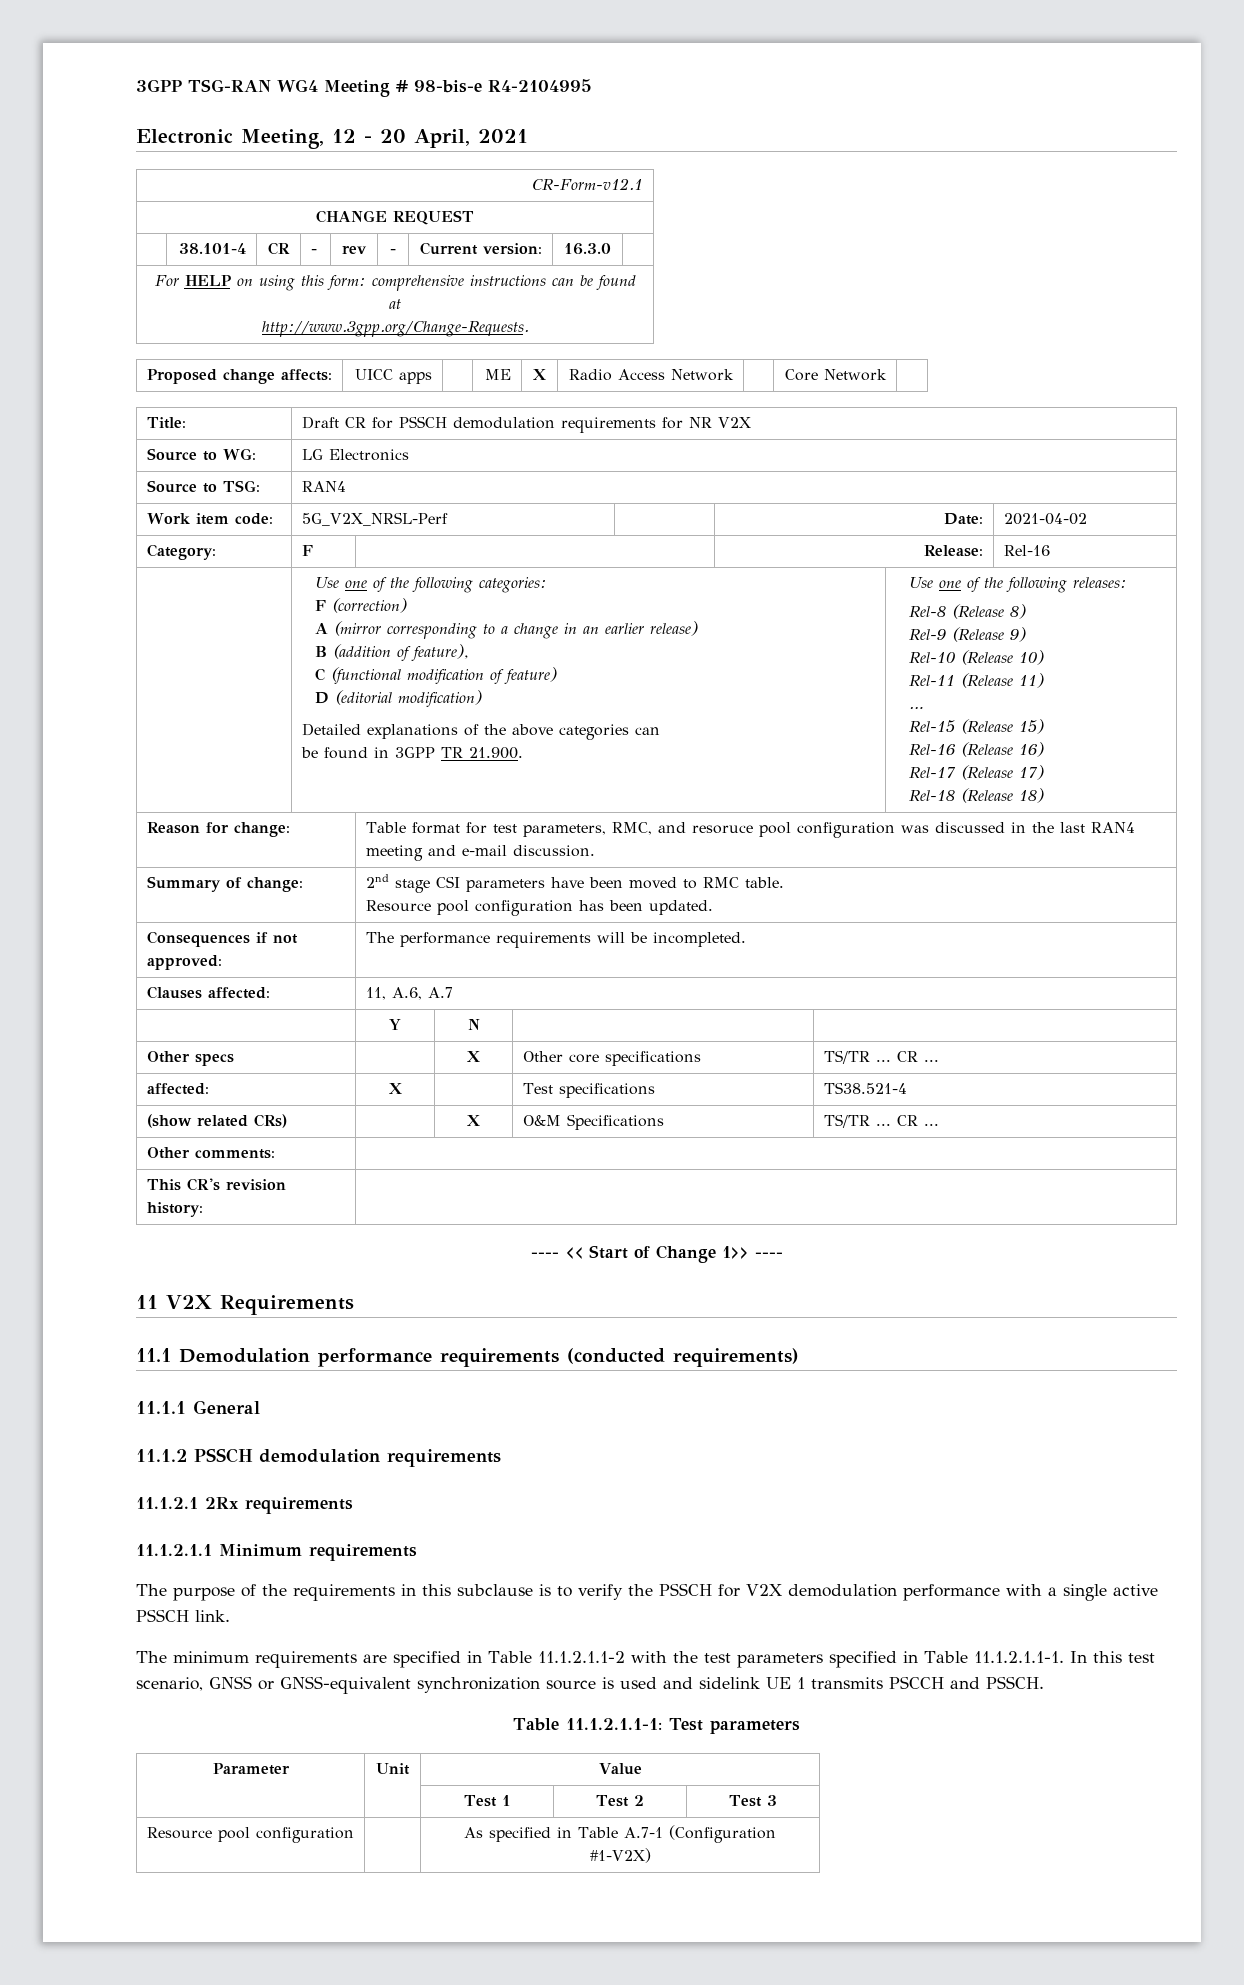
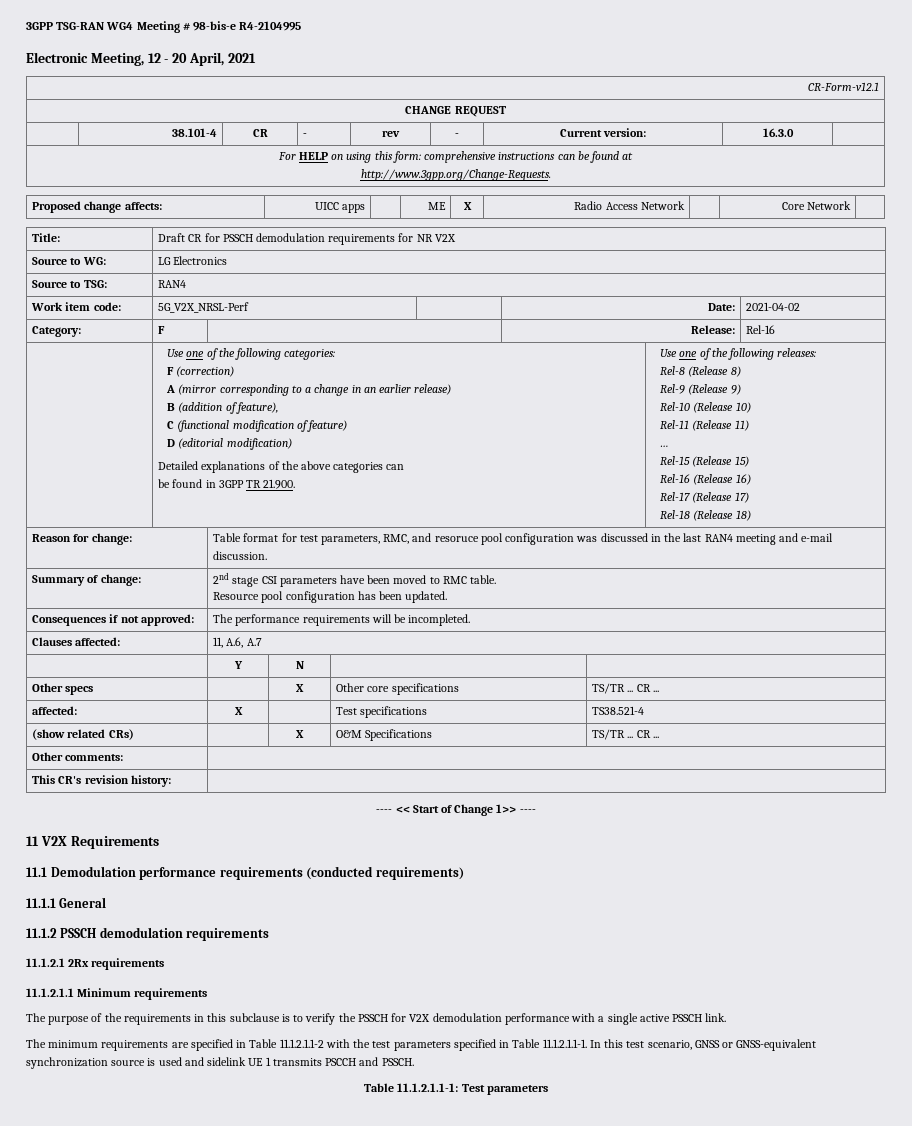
[212,1763,290,1775] [376,1763,410,1775] [598,1763,642,1775] [463,1795,511,1807] [596,1795,644,1807] [729,1795,777,1807] [146,1827,354,1843] [464,1825,776,1843] [589,1848,651,1863] // Parameter | Unit | Value // | | Test 1 | Test 2 | Test 3 // Resource pool configuration | | As specified in Table A.7-1 (Configuration #1-V2X) -> (548, 1090) none

